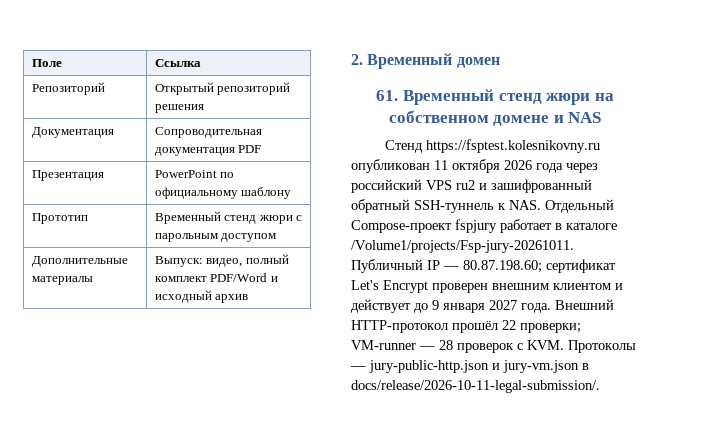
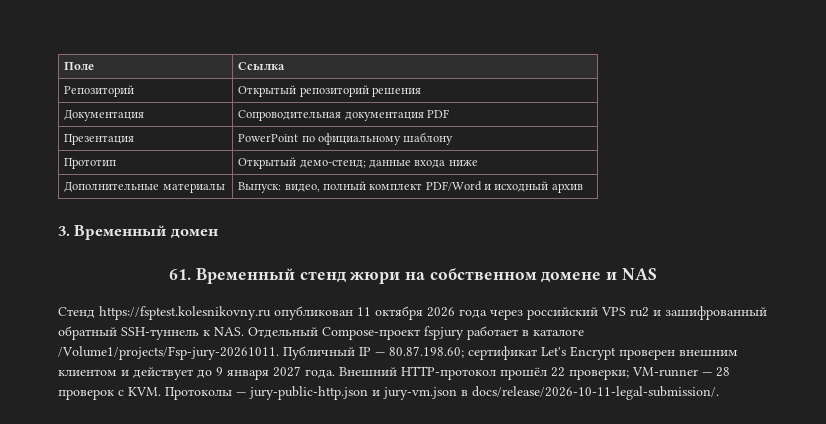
[154,211,303,224] [154,233,277,242] Временный стенд жюри с парольным доступом -> [238,157,478,169] Открытый демо-стенд; данные входа ниже
[351,54,363,65] 2. -> [58,226,70,236] 3.

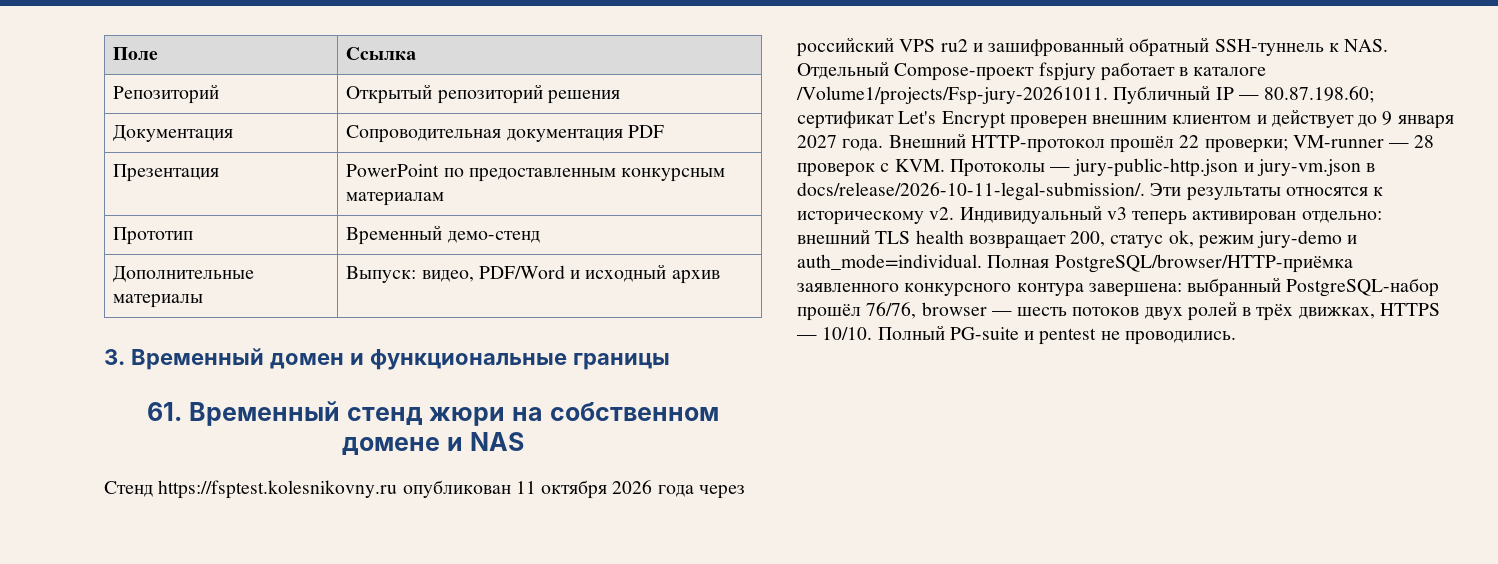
[317,132,454,145] [64,158,117,169] [238,157,478,169] официальному шаблону // Прототип | Открытый демо-стенд; данные входа ниже -> [468,168,726,182] [346,192,445,206] [113,227,194,245] [346,225,540,245] предоставленным конкурсным материалам // Прототип | Временный демо-стенд
[322,181,423,190] полный комплект -> (474, 276) none
(219, 233) none -> [349,349,670,370] и функциональные границы
(719, 393) none -> [1150,183,1384,201] [797,205,1382,225] [797,229,1358,249] [797,254,1353,273] [797,277,1440,297] [797,301,1440,321] [797,325,1236,345] Эти результаты относятся к историческому v2. Индивидуальный v3 теперь активирован отдельно: внешний TLS health возвращает 200, статус ok, режим jury-demo и auth_mode=individual. Полная PostgreSQL/browser/HTTP-приёмка заявленного конкурсного контура завершена: выбранный PostgreSQL-набор прошёл 76/76, browser — шесть потоков двух ролей в трёх движках, HTTPS — 10/10. Полный PG-suite и pentest не проводились.

